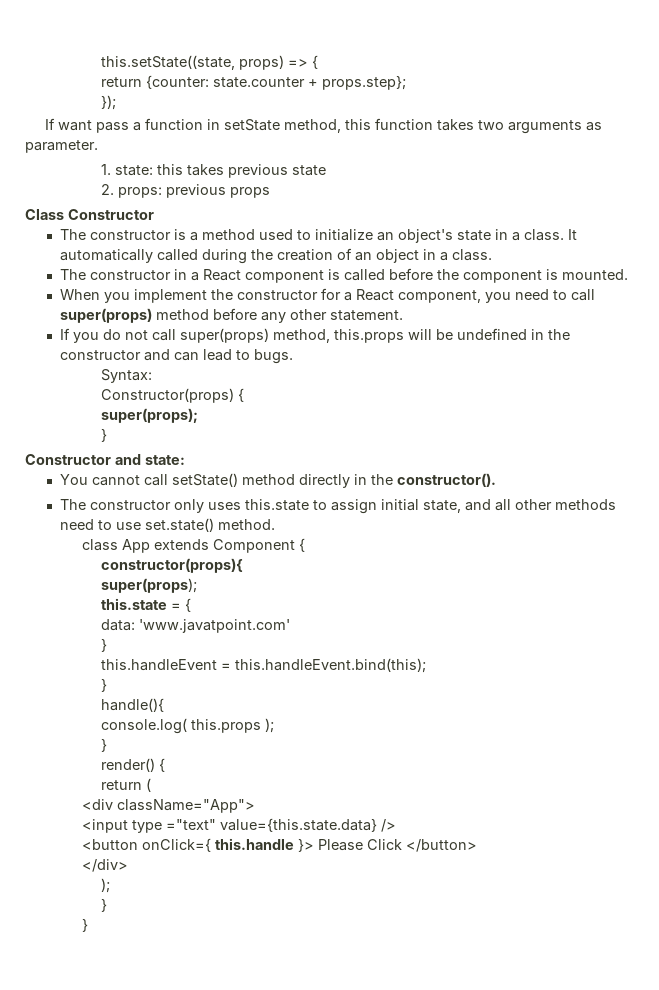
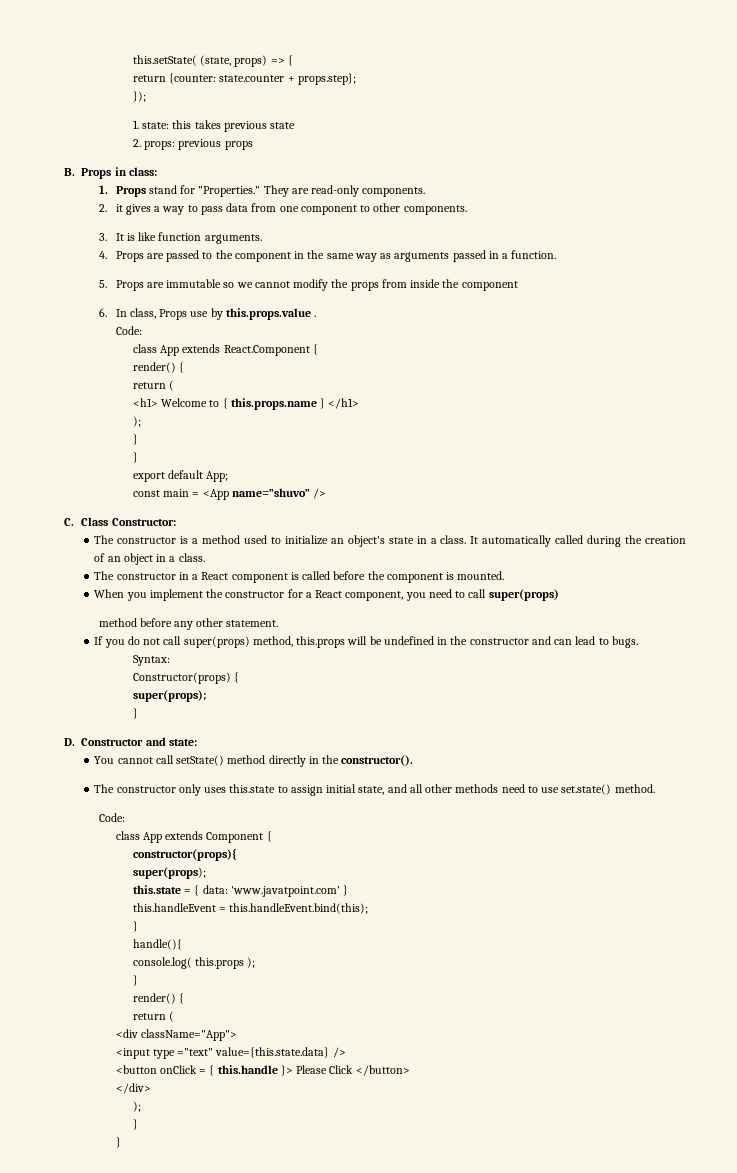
[101,55,236,70] this.setState((state, -> [133,55,232,66] this.setState( (state,
[45,118,603,134] [25,140,98,153] // If want pass a function in setState method, this function takes two arguments as parameter. -> (147, 96) none
[25,209,154,220] Class Constructor -> [64,167,157,179] [98,185,426,197] [98,203,467,215] [98,232,262,244] [98,250,557,262] [98,279,518,291] [98,308,317,320] [115,326,142,335] [133,344,318,356] [133,362,185,373] [133,380,175,391] [133,398,360,410] [133,416,142,427] [133,434,139,445] [133,452,139,463] [133,470,229,482] [133,488,327,500] [64,517,176,526] B. Props in class: // 1. Props stand for "Properties." They are read-only components. // 2. it gives a way to pass data from one component to other components. // 3. It is like function arguments. // 4. Props are passed to the component in the same way as arguments passed in a function. // 5. Props are immutable so we cannot modify the props from inside the component // 6. In class, Props use by this.props.value . // Code: // class App extends React.Component { // render() { // return ( // <h1> Welcome to { this.props.name } </h1> // ); // } // } // export default App; // const main = <App name=”shuvo” /> // C. Class Constructor:
(153, 315) none -> (559, 595) //
(108, 435) none -> [64,738,75,746] D.
(276, 524) none -> [98,813,125,822] // Code:
(192, 605) // -> (200, 890) none
(291, 626) // -> (340, 891) none
[142,838,212,852] onClick={ -> [159,1065,215,1076] onClick = {

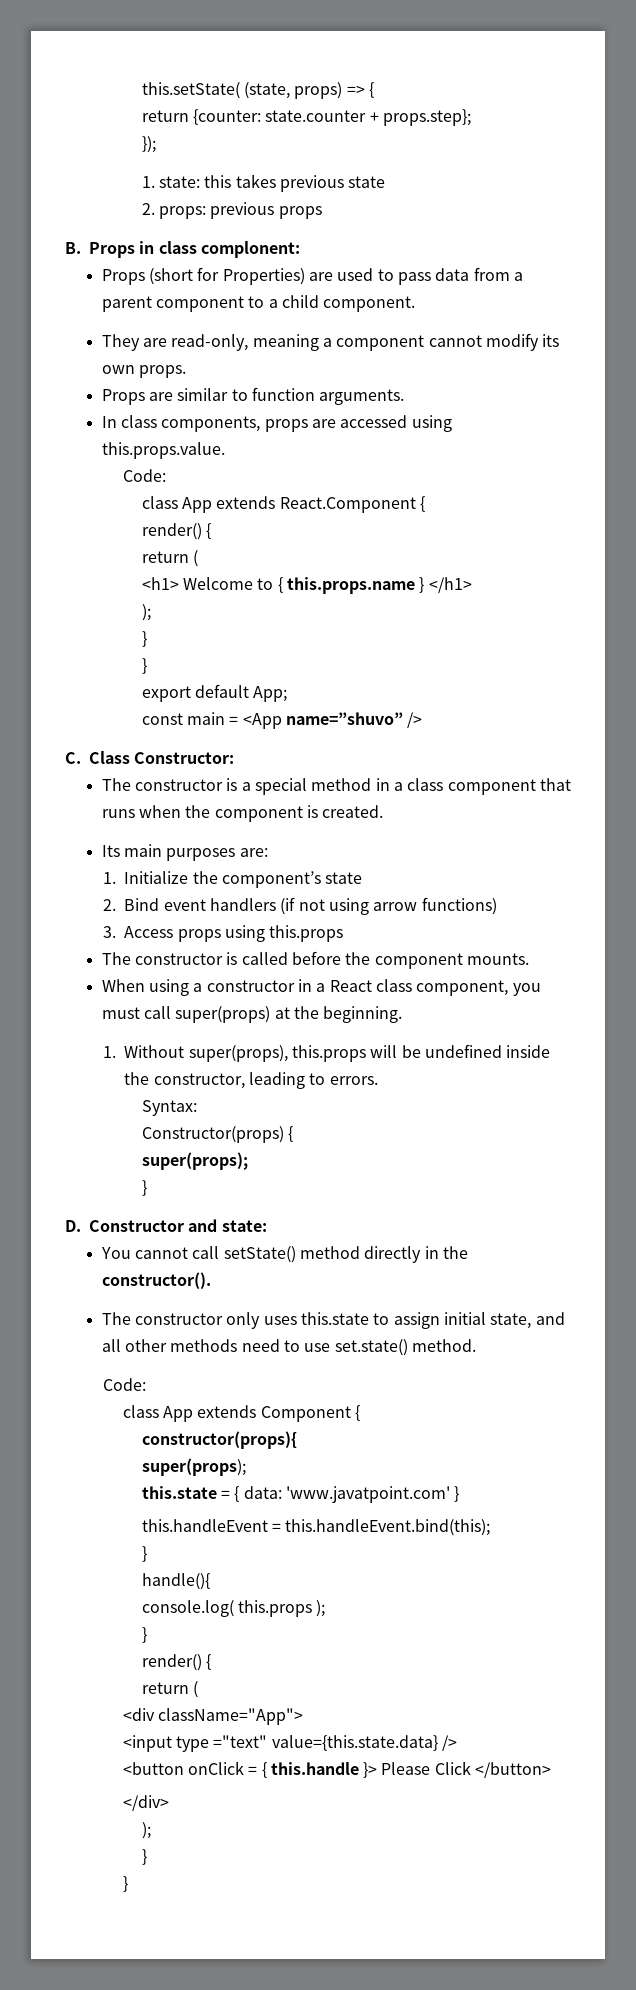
[128,167,157,176] [98,185,426,197] [98,203,467,215] [98,232,262,244] [98,250,557,262] [98,279,518,291] [98,308,317,320] class: // 1. Props stand for "Properties." They are read-only components. // 2. it gives a way to pass data from one component to other components. // 3. It is like function arguments. // 4. Props are passed to the component in the same way as arguments passed in a function. // 5. Props are immutable so we cannot modify the props from inside the component // 6. In class, Props use by this.props.value . -> [158,241,300,258] [101,267,523,285] [101,295,416,312] [101,333,560,351] [101,365,187,378] [101,387,405,405] [101,415,452,432] [101,442,225,459] class complonent: // Props (short for Properties) are used to pass data from a parent component to a child component. // They are read-only, meaning a component cannot modify its own props. // Props are similar to function arguments. // In class components, props are accessed using this.props.value.
[202,535,686,547] [94,553,205,565] [94,571,288,583] method used to initialize an object's state in a class. It automatically called during the creation of an object in a class. // The constructor in a React component -> [255,778,571,795] [101,805,384,822] [101,844,268,861] [103,871,363,888] [103,897,497,915] [103,925,344,942] [101,952,224,965] special method in a class component that runs when the component is created. // Its main purposes are: // 1. Initialize the component’s state // 2. Bind event handlers (if not using arrow functions) // 3. Access props using this.props // The constructor
[446,571,505,580] is mounted. -> [467,953,530,965] mounts.
[126,589,343,601] you implement the constructor for a React -> [149,979,413,996] using a constructor in a React class
[428,589,559,601] [98,618,279,630] [94,636,638,648] need to call super(props) // method before any other statement. // If you do not call super(props) method, this.props will be undefined in the constructor and can lead to bugs. -> [101,1006,403,1023] [103,1044,551,1062] [124,1072,378,1089] must call super(props) at the beginning. // 1. Without super(props), this.props will be undefined inside the constructor, leading to errors.

